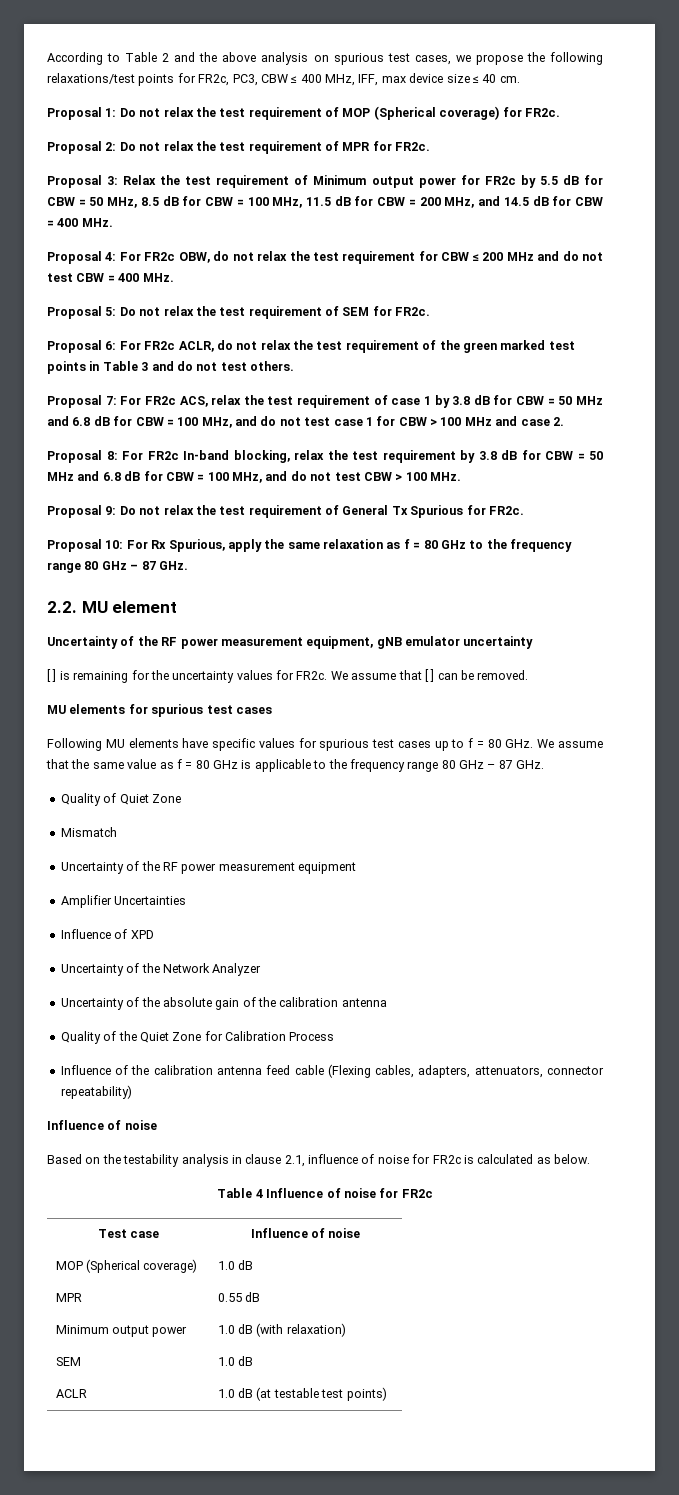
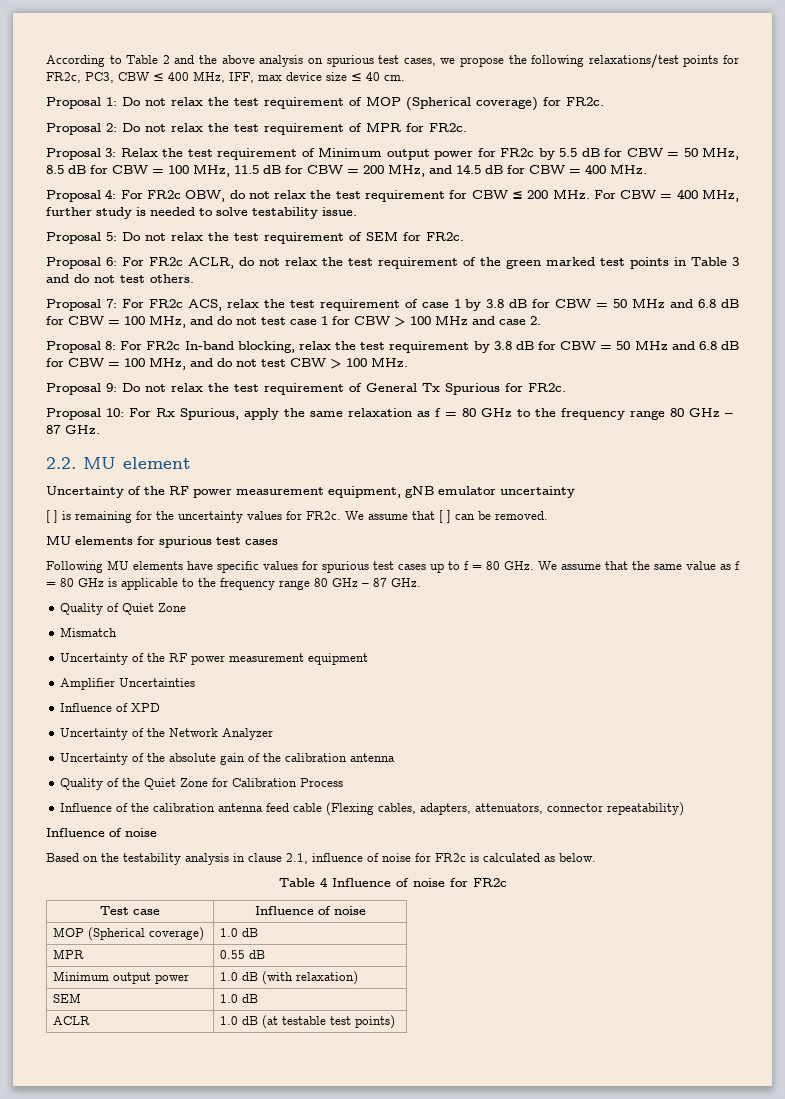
[506,251,604,261] [47,273,174,282] MHz and do not test CBW = 400 MHz. -> [552,189,739,202] [46,207,357,219] MHz. For CBW = 400 MHz, further study is needed to solve testability issue.

